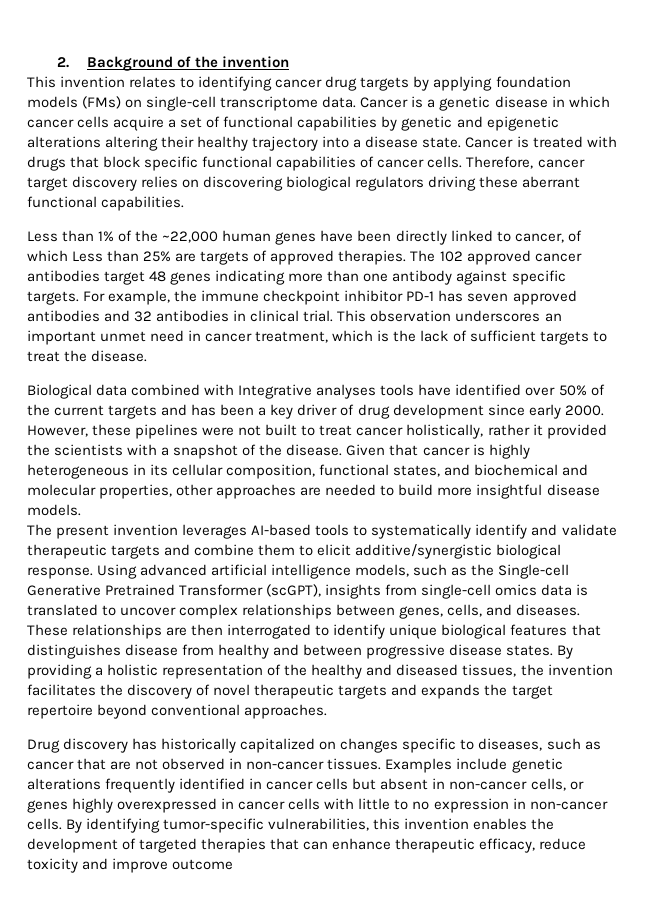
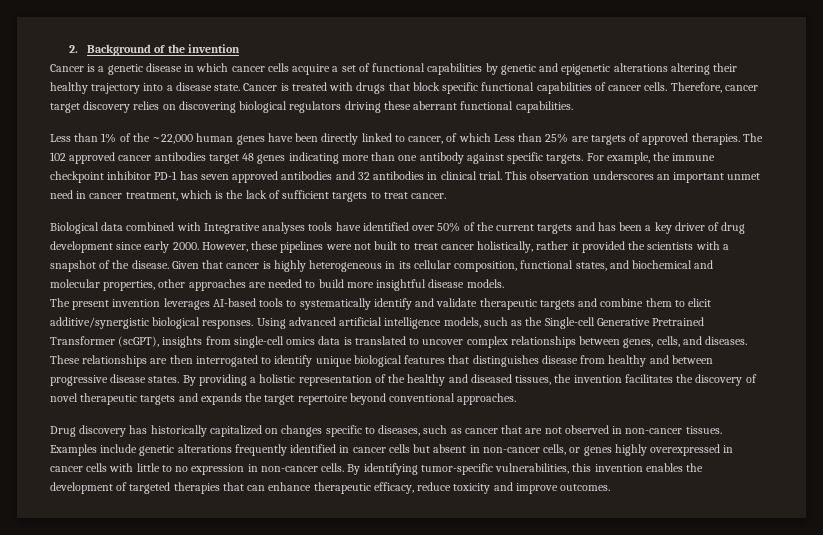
[27,76,571,91] [27,96,357,111] This invention relates to identifying cancer drug targets by applying foundation models (FMs) on single-cell transcriptome data. -> (240, 48) none
[64,350,148,362] the disease. -> [411,193,447,199] cancer.
[27,567,93,579] response. -> [202,320,254,329] responses.
[172,859,234,870] outcome -> [560,484,611,491] outcomes.

